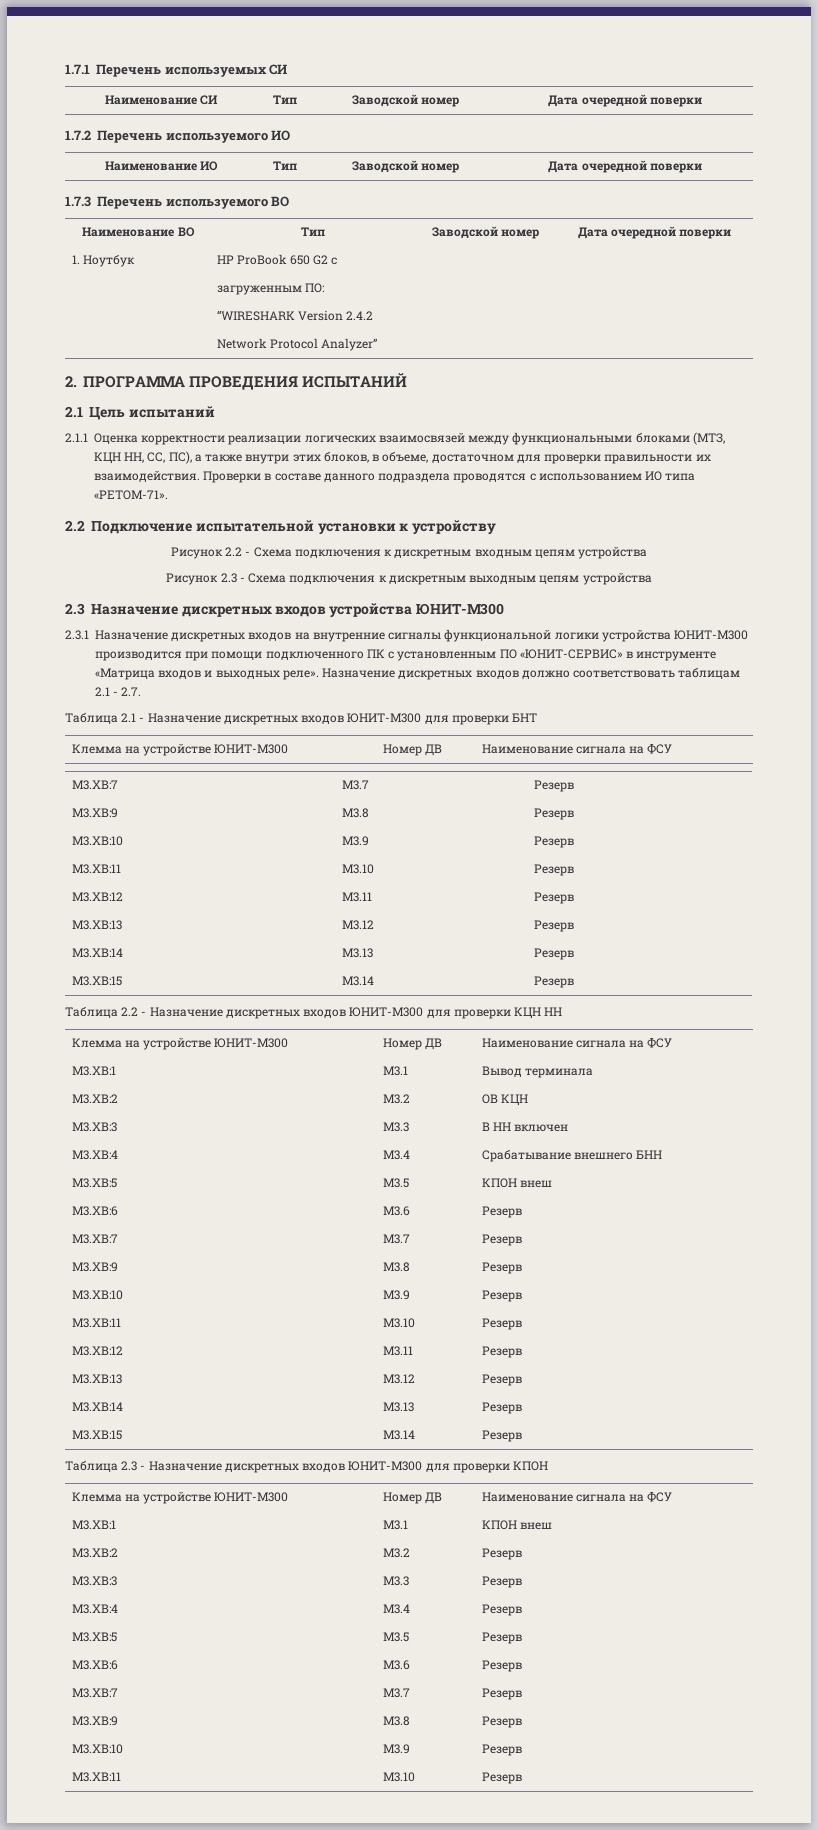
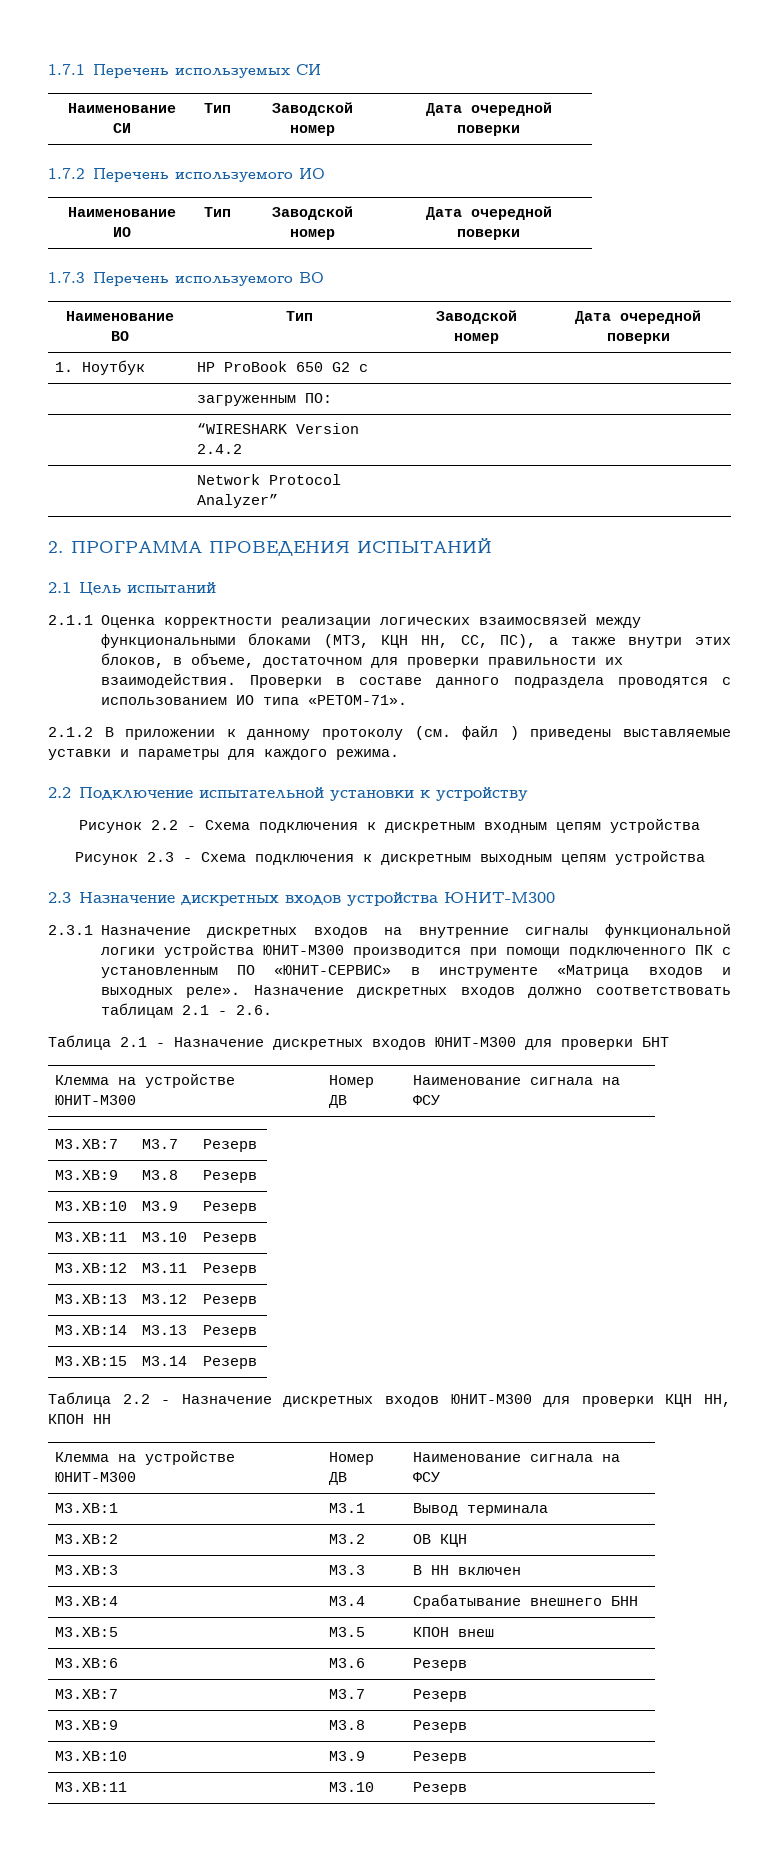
(168, 495) none -> [48,725,732,740] [48,749,399,760] // 2.1.2 В приложении к данному протоколу (см. файл ) приведены выставляемые уставки и параметры для каждого режима.
[121,687,142,696] 2.7. -> [235,1005,272,1015] 2.6.
(542, 1013) none -> [704,1394,732,1407] [48,1414,84,1424] НН, КПОН
[71,1346,123,1356] [382,1346,413,1356] [481,1346,522,1358] [71,1374,122,1384] [382,1374,415,1384] [481,1374,522,1386] [71,1402,123,1412] [382,1402,414,1412] [481,1402,522,1414] [71,1430,122,1440] [382,1430,415,1440] [481,1430,522,1442] [65,1460,549,1473] [71,1491,289,1504] [382,1492,442,1504] [481,1492,673,1502] [71,1520,116,1530] [382,1520,408,1530] [481,1520,552,1530] [71,1548,118,1558] [382,1548,410,1558] [481,1548,522,1560] [71,1576,117,1586] [382,1576,409,1586] [481,1576,522,1588] [71,1604,118,1614] [382,1604,410,1614] [481,1604,522,1616] [71,1632,117,1642] [382,1632,409,1642] [481,1632,522,1644] [71,1660,118,1670] [382,1660,410,1670] [481,1660,522,1672] [71,1688,118,1698] [382,1688,410,1698] [481,1688,522,1700] [71,1716,118,1726] [382,1716,410,1726] [481,1716,522,1728] [71,1744,123,1754] [382,1744,410,1754] [481,1744,522,1756] [71,1772,121,1782] [382,1772,415,1782] [481,1772,522,1784] // М3.XB:12 | М3.11 | Резерв // М3.XB:13 | М3.12 | Резерв // М3.XB:14 | М3.13 | Резерв // М3.XB:15 | М3.14 | Резерв // Таблица 2.3 - Назначение дискретных входов ЮНИТ-М300 для проверки КПОН // Клемма на устройстве ЮНИТ-М300 | Номер ДВ | Наименование сигнала на ФСУ // М3.XB:1 | М3.1 | КПОН внеш // М3.XB:2 | М3.2 | Резерв // М3.XB:3 | М3.3 | Резерв // М3.XB:4 | М3.4 | Резерв // М3.XB:5 | М3.5 | Резерв // М3.XB:6 | М3.6 | Резерв // М3.XB:7 | М3.7 | Резерв // М3.XB:9 | М3.8 | Резерв // М3.XB:10 | М3.9 | Резерв // М3.XB:11 | М3.10 | Резерв -> (468, 1788) none

